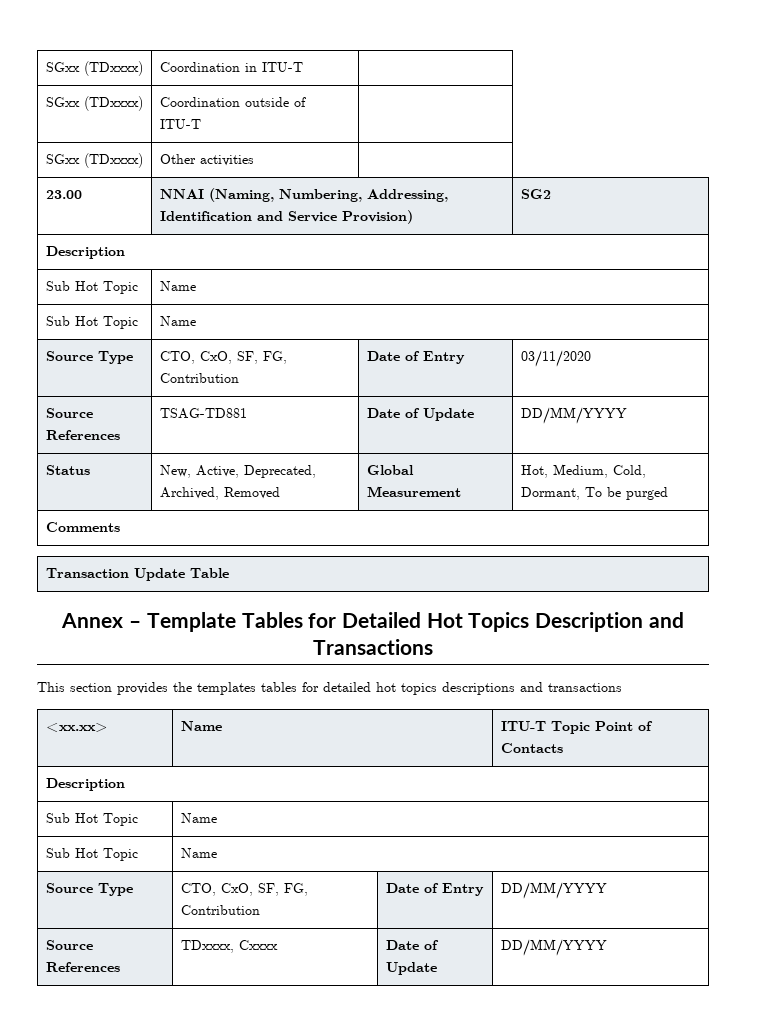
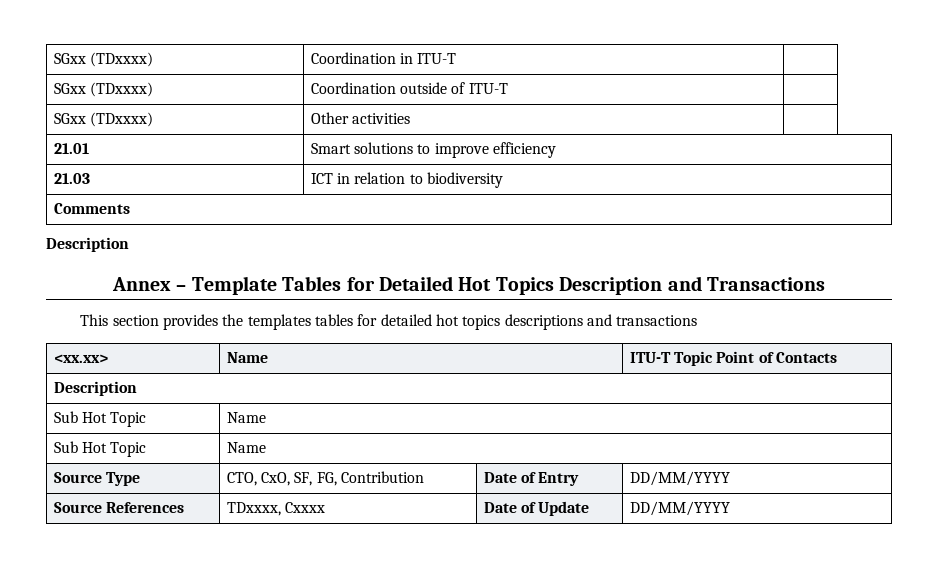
[45,190,82,199] [159,188,448,202] [159,210,413,224] [520,189,551,199] [45,246,125,259] [45,281,138,294] [159,281,196,291] [45,316,138,329] [159,316,196,326] [45,351,133,364] [159,351,287,364] [159,373,239,383] [366,351,465,364] [520,350,591,367] [45,408,93,418] [45,430,120,440] [159,408,247,419] [366,408,474,421] [520,407,627,424] [45,465,90,475] [159,465,316,478] [159,487,280,500] [366,465,414,475] [366,486,461,497] [520,464,646,478] [520,487,668,500] [45,522,120,532] [45,568,229,581] 23.00 | NNAI (Naming, Numbering, Addressing, Identification and Service Provision) | SG2 // Description // Sub Hot Topic | Name // Sub Hot Topic | Name // Source Type | CTO, CxO, SF, FG, Contribution | Date of Entry | 03/11/2020 // Source References | TSAG-TD881 | Date of Update | DD/MM/YYYY // Status | New, Active, Deprecated, Archived, Removed | Global Measurement | Hot, Medium, Cold, Dormant, To be purged // Comments // Transaction Update Table -> [53,143,89,154] [310,142,556,158] [53,173,90,184] [310,172,503,188] [53,203,130,214] [46,237,129,252] 21.01 | Smart solutions to improve efficiency // 21.03 | ICT in relation to biodiversity // Comments // Description

